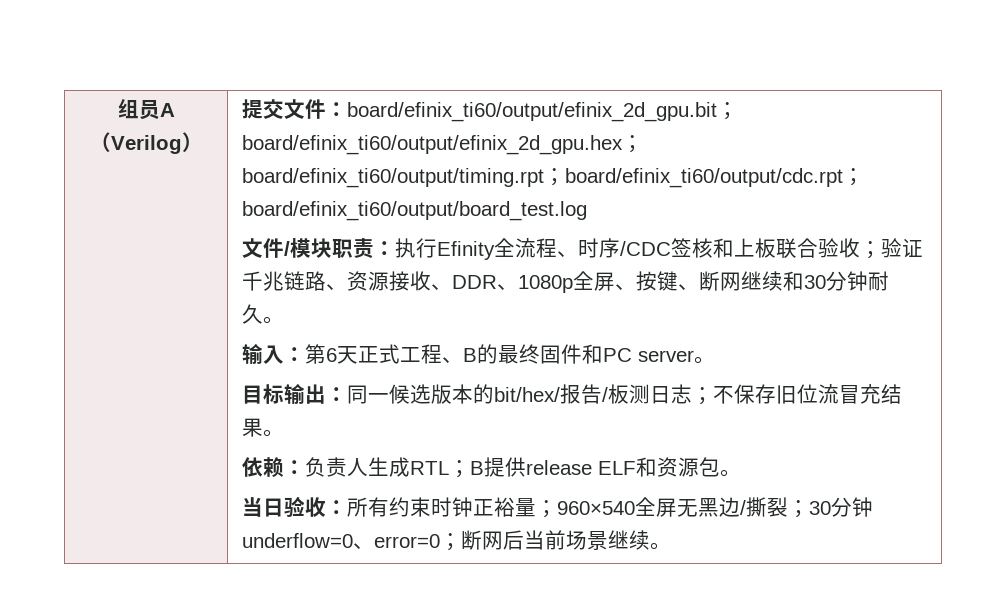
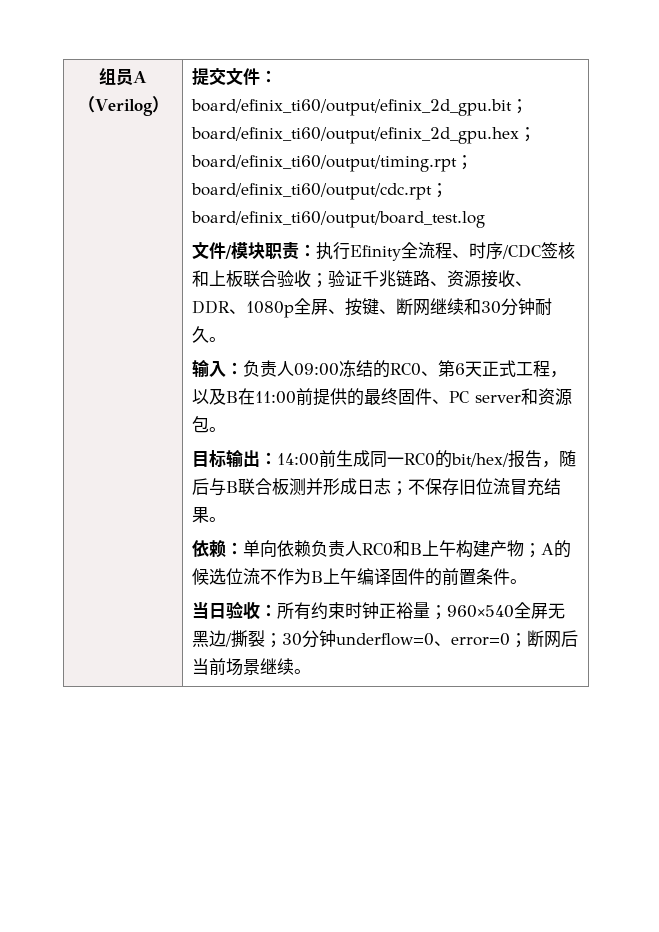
[305,344,478,364] 第6天正式工程、B -> [243,360,568,378] [192,388,348,406] 负责人09:00冻结的RC0、第6天正式工程，以及B在11:00前提供
[582,344,604,364] 和 -> [432,399,450,404] 、
(695, 356) none -> [521,388,573,406] [192,416,210,433] 和资源包
[347,384,651,404] 同一候选版本的bit/hex/报告/板测 -> [277,450,577,468] [192,478,358,496] 14:00前生成同一RC0的bit/hex/报告，随后与B联合板测并形成
[305,457,721,478] 负责人生成RTL；B提供release ELF和资源包 -> [243,540,572,558] [192,568,511,586] 单向依赖负责人RC0和B上午构建产物；A的候选位流不作为B上午编译固件的前置条件

